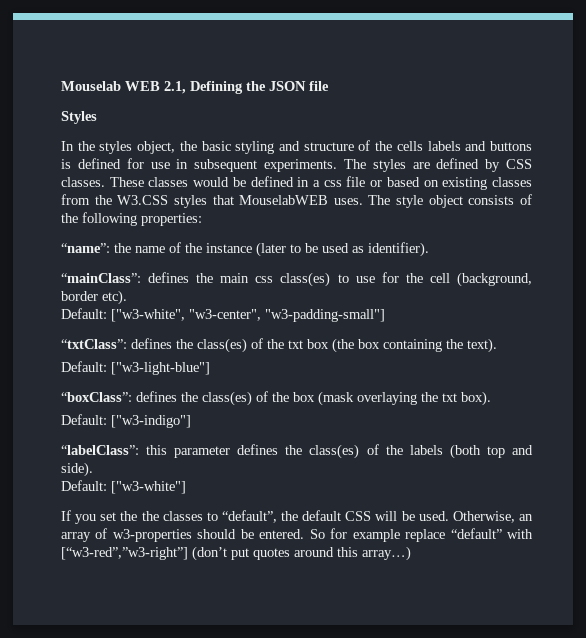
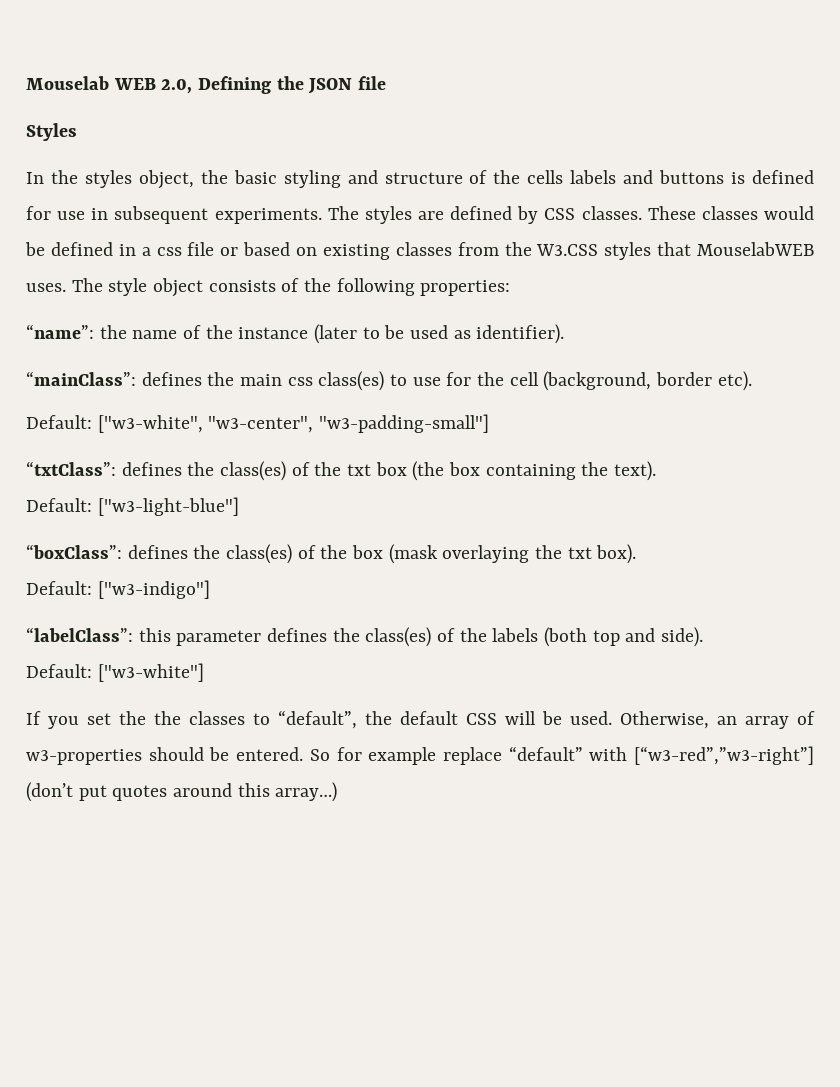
[164,81,186,94] 2.1, -> [161,79,193,94] 2.0,

